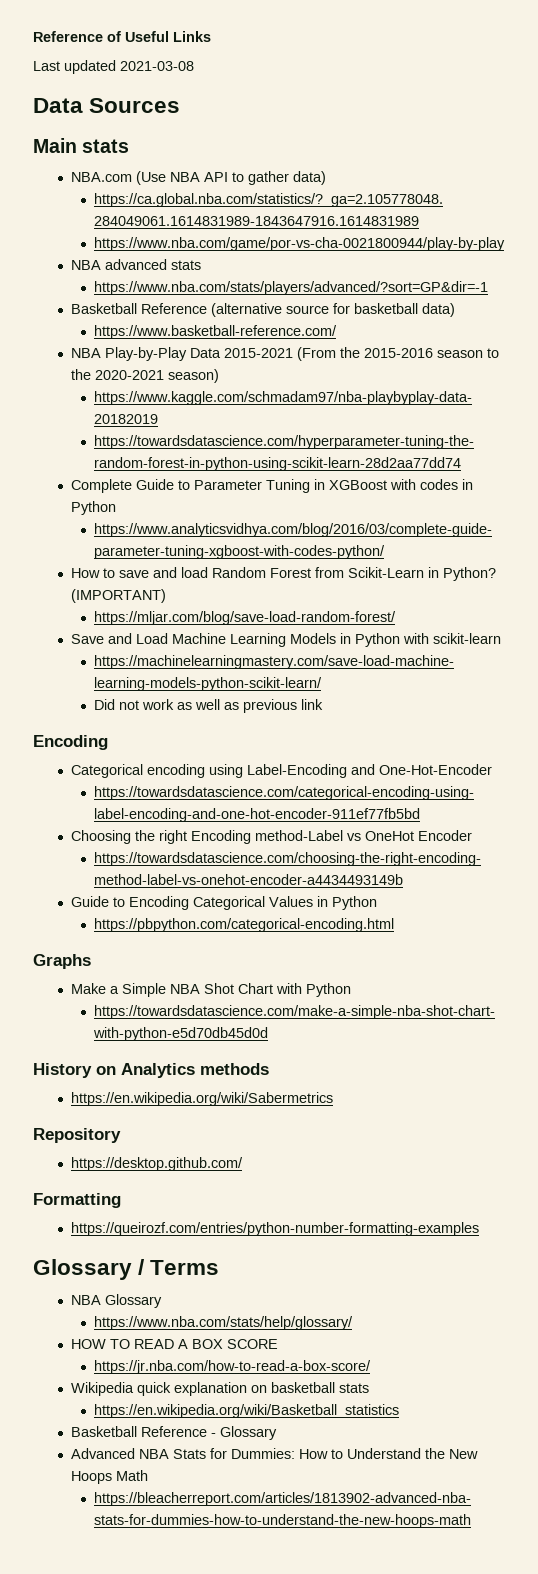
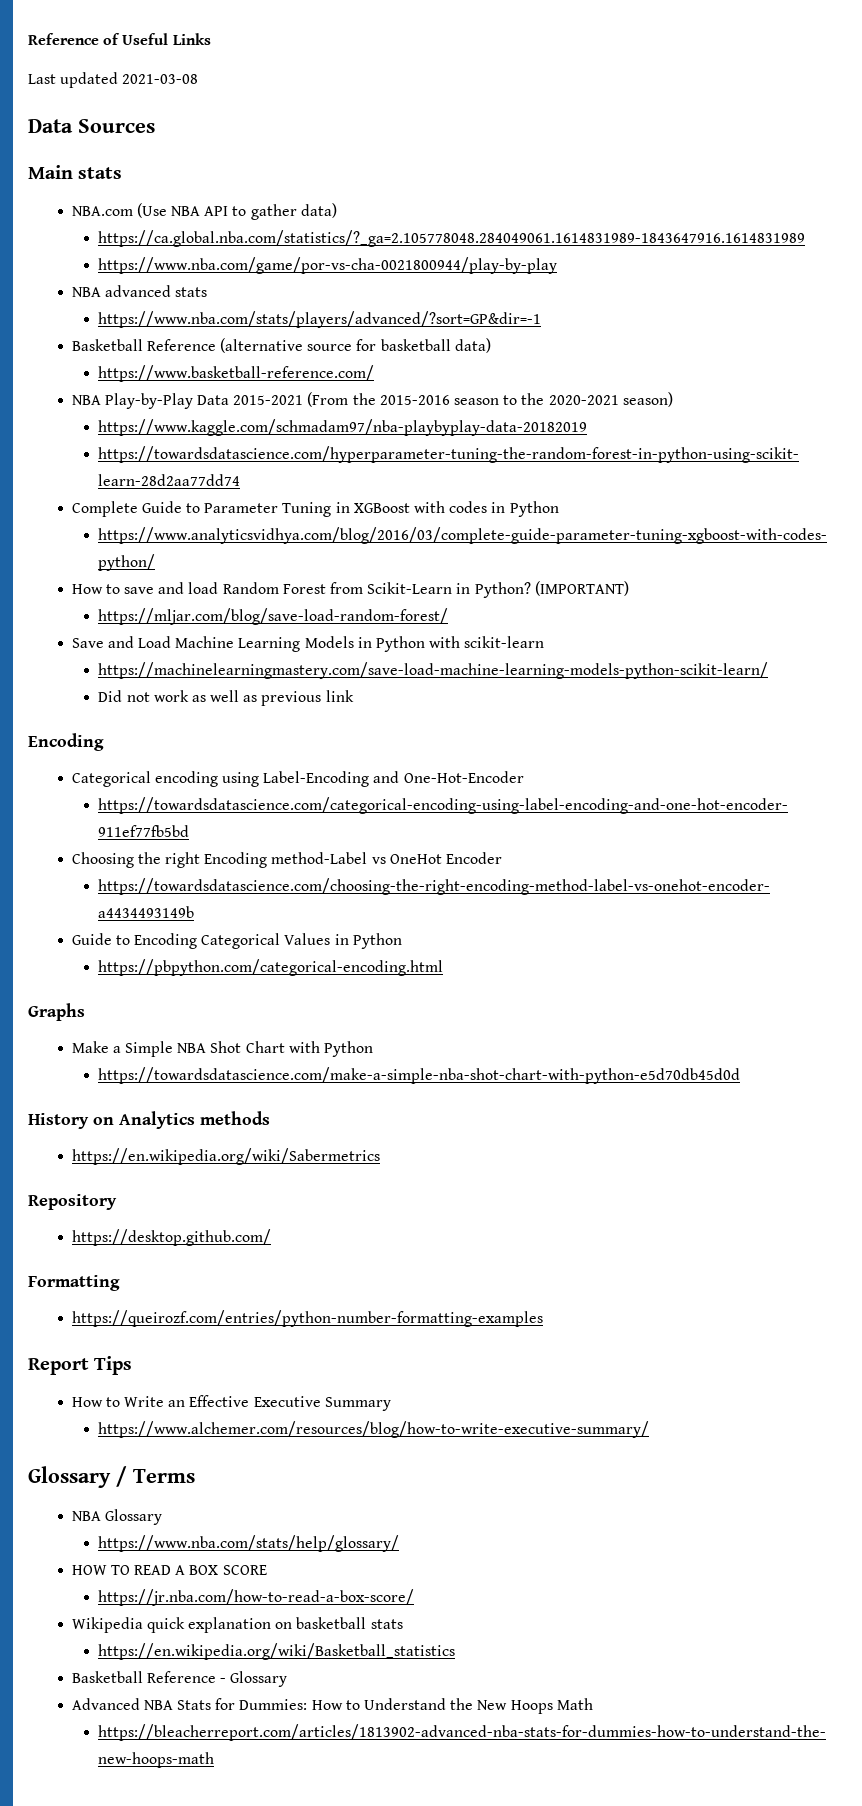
(480, 1229) none -> [28,1356,133,1375] [71,1395,391,1411] [98,1421,650,1438] // Report Tips // How to Write an Effective Executive Summary // https://www.alchemer.com/resources/blog/how-to-write-executive-summary/

